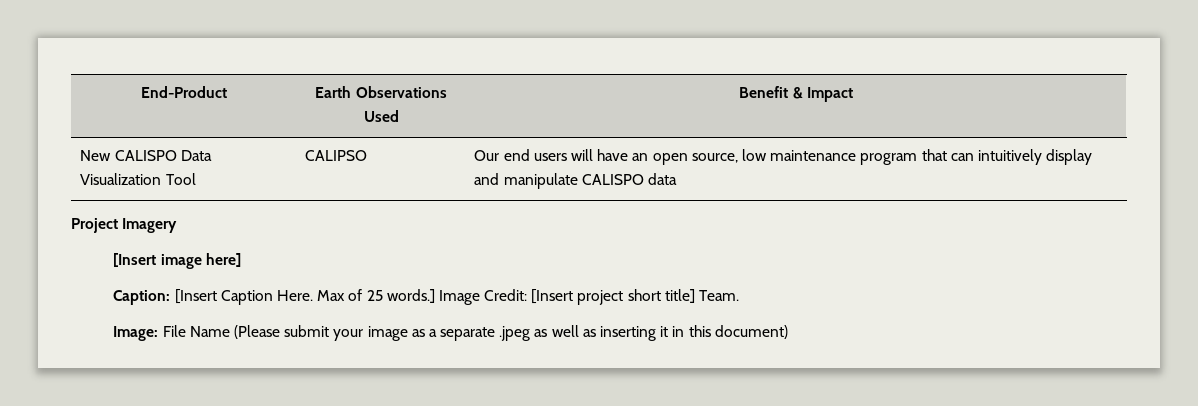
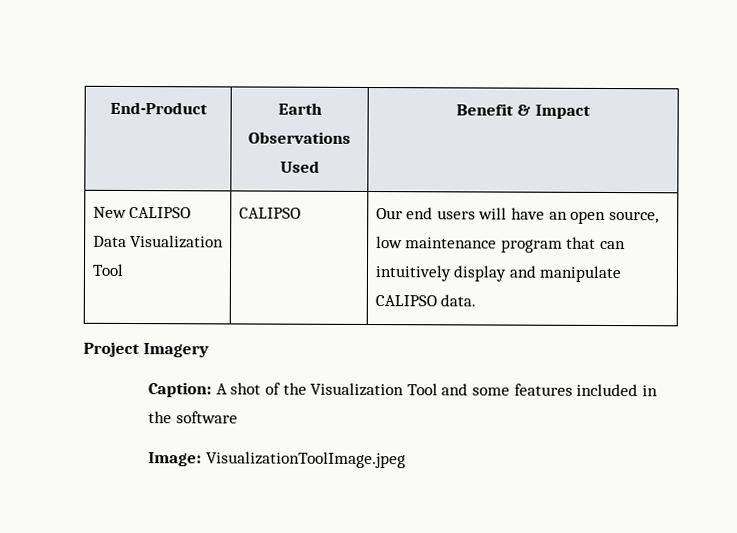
[114,150,177,161] CALISPO -> [129,206,192,219] CALIPSO
[581,173,678,185] CALISPO data -> [374,294,477,307] CALIPSO data.
[113,253,241,269] [113,289,740,305] [113,325,788,341] [Insert image here] // Caption: [Insert Caption Here. Max of 25 words.] Image Credit: [Insert project short title] Team. // Image: File Name (Please submit your image as a separate .jpeg as well as inserting it in this document) -> [148,382,658,398] [148,411,238,424] [148,451,406,469] Caption: A shot of the Visualization Tool and some features included in the software // Image: VisualizationToolImage.jpeg

